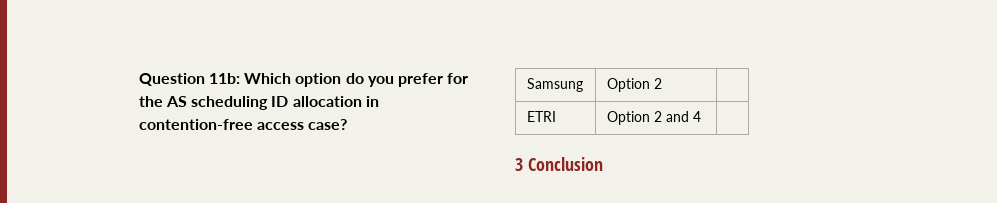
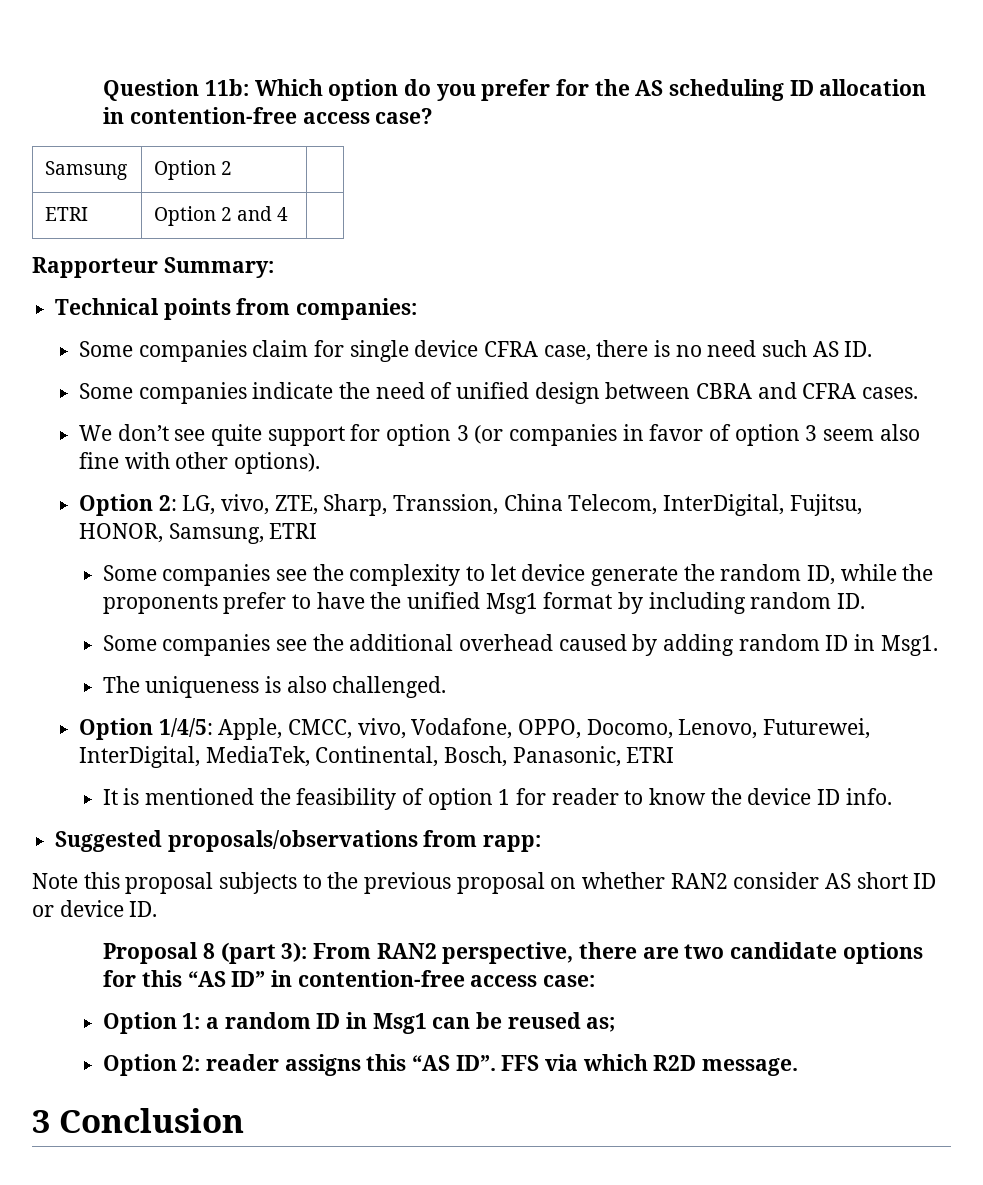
(701, 116) none -> [32,257,274,278] [55,298,418,320] [78,340,873,362] [78,382,918,404] [78,424,920,446] [78,452,320,474] [78,494,862,516] [78,523,318,544] [102,564,934,586] [102,592,865,614] [102,634,938,656] [102,676,447,698] [78,718,870,740] [78,746,675,768] [102,788,892,810] [55,830,542,852] [32,872,937,894] [32,900,158,917] [103,942,923,964] [103,970,595,987] [102,1012,616,1034] [102,1054,798,1076] // Rapporteur Summary: // Technical points from companies: // Some companies claim for single device CFRA case, there is no need such AS ID. // Some companies indicate the need of unified design between CBRA and CFRA cases. // We don’t see quite support for option 3 (or companies in favor of option 3 seem also fine with other options). // Option 2: LG, vivo, ZTE, Sharp, Transsion, China Telecom, InterDigital, Fujitsu, HONOR, Samsung, ETRI // Some companies see the complexity to let device generate the random ID, while the proponents prefer to have the unified Msg1 format by including random ID. // Some companies see the additional overhead caused by adding random ID in Msg1. // The uniqueness is also challenged. // Option 1/4/5: Apple, CMCC, vivo, Vodafone, OPPO, Docomo, Lenovo, Futurewei, InterDigital, MediaTek, Continental, Bosch, Panasonic, ETRI // It is mentioned the feasibility of option 1 for reader to know the device ID info. // Suggested proposals/observations from rapp: // Note this proposal subjects to the previous proposal on whether RAN2 consider AS short ID or device ID. // Proposal 8 (part 3): From RAN2 perspective, there are two candidate options for this “AS ID” in contention-free access case: // Option 1: a random ID in Msg1 can be reused as; // Option 2: reader assigns this “AS ID”. FFS via which R2D message.

